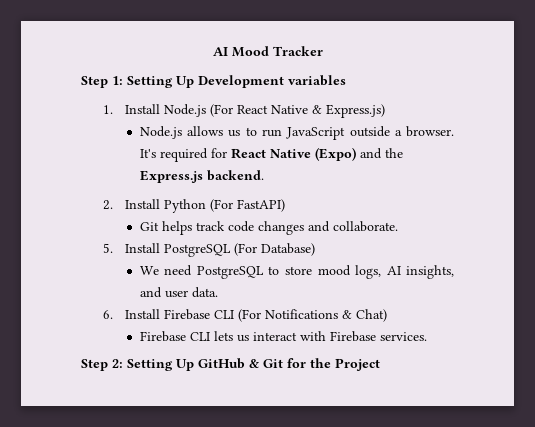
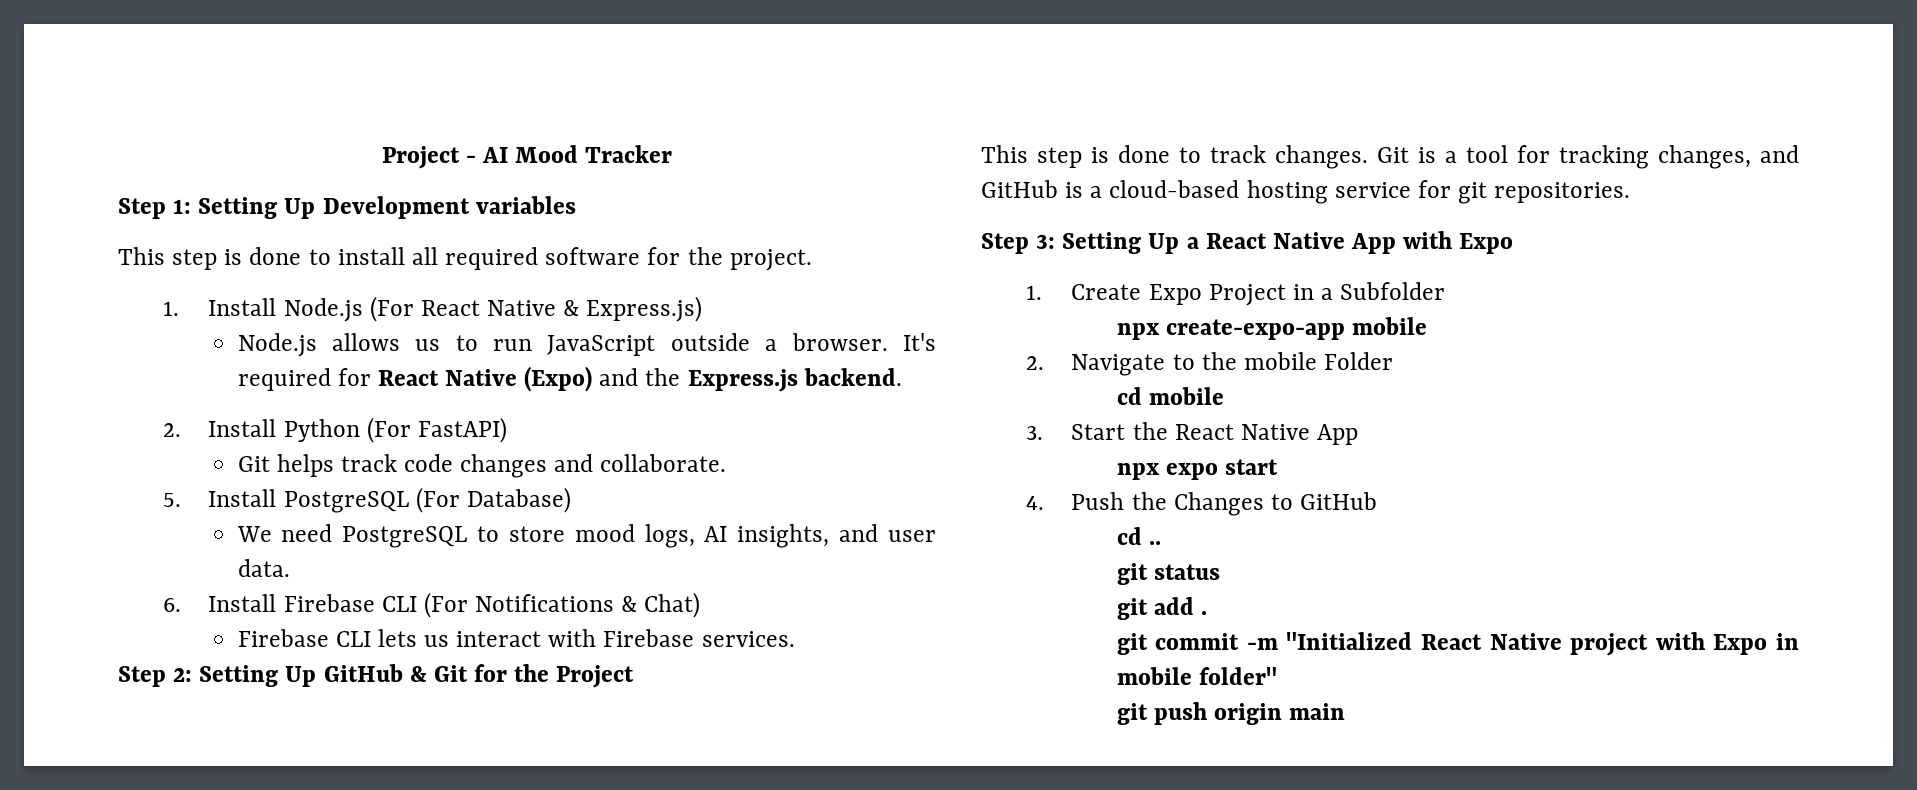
(212, 51) none -> [381,146,476,169] Project -
(346, 80) none -> [118,247,812,271] // This step is done to install all required software for the project.
(380, 364) none -> [981,145,1799,169] [981,180,1631,204] [981,231,1514,254] [1026,282,1446,306] [1116,317,1427,340] [1026,352,1393,376] [1116,387,1224,405] [1026,422,1358,445] [1116,459,1278,480] [1026,492,1377,516] [1116,527,1161,545] [1116,563,1220,585] [1116,597,1207,620] [1116,632,1799,656] [1116,667,1277,685] [1116,702,1346,725] // This step is done to track changes. Git is a tool for tracking changes, and GitHub is a cloud-based hosting service for git repositories. // Step 3: Setting Up a React Native App with Expo // 1. Create Expo Project in a Subfolder // npx create-expo-app mobile // 2. Navigate to the mobile Folder // cd mobile // 3. Start the React Native App // npx expo start // 4. Push the Changes to GitHub // cd .. // git status // git add . // git commit -m "Initialized React Native project with Expo in mobile folder" // git push origin main

